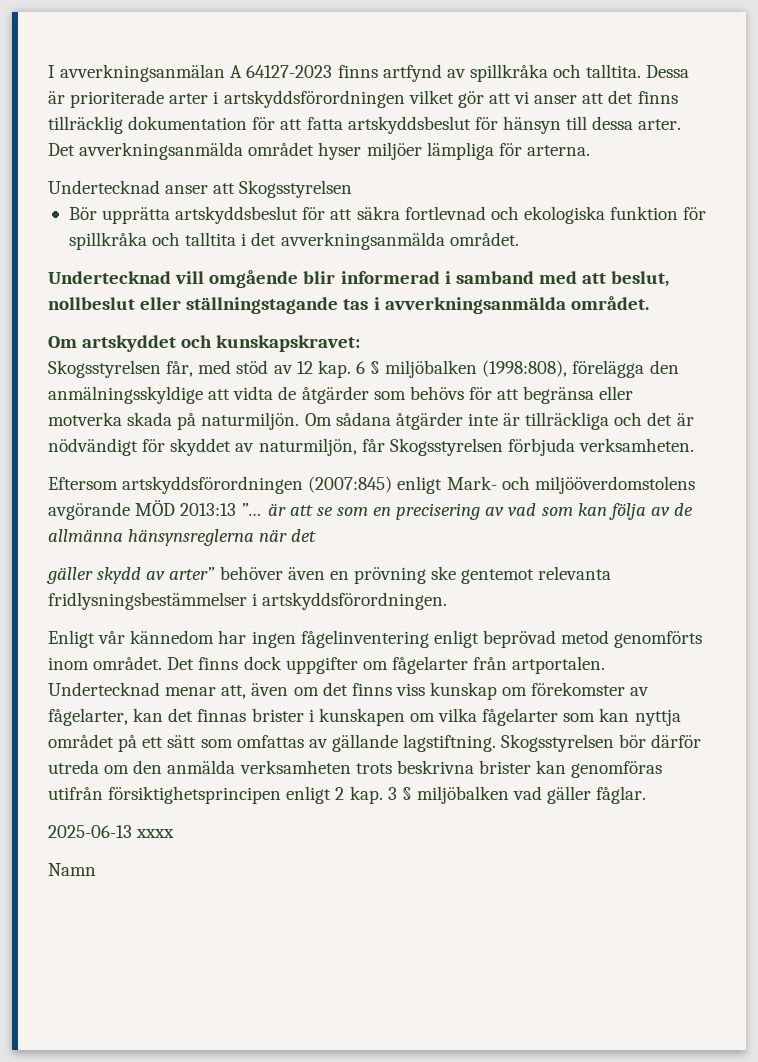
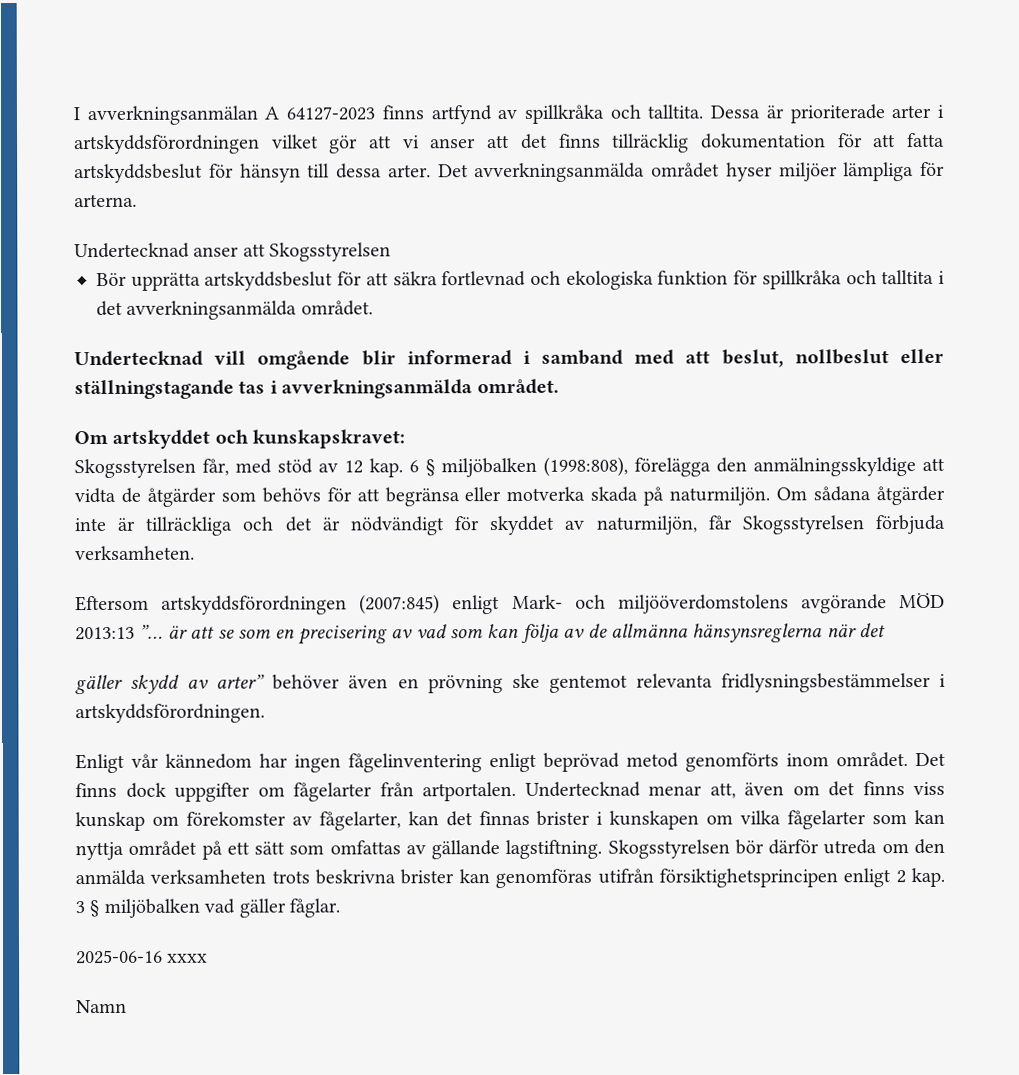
[48,825,132,838] 2025-06-13 -> [76,949,163,965] 2025-06-16

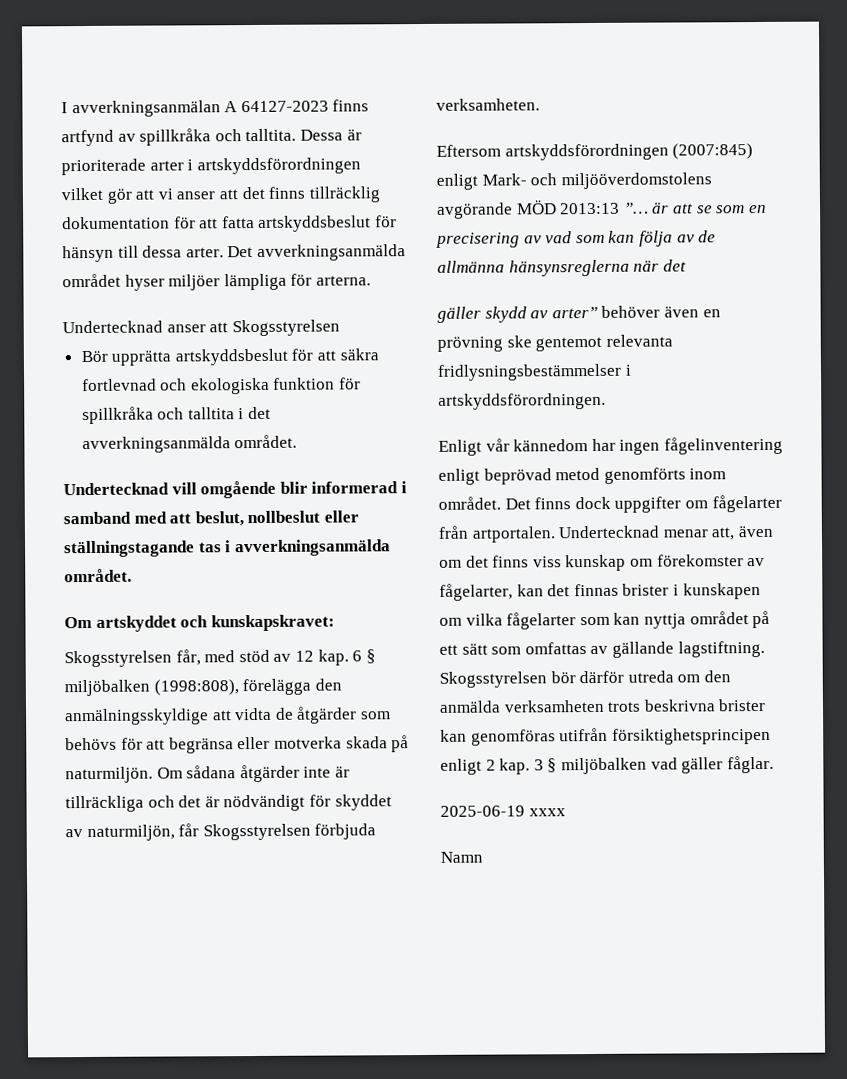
[76,949,163,965] 2025-06-16 -> [440,805,525,817] 2025-06-19

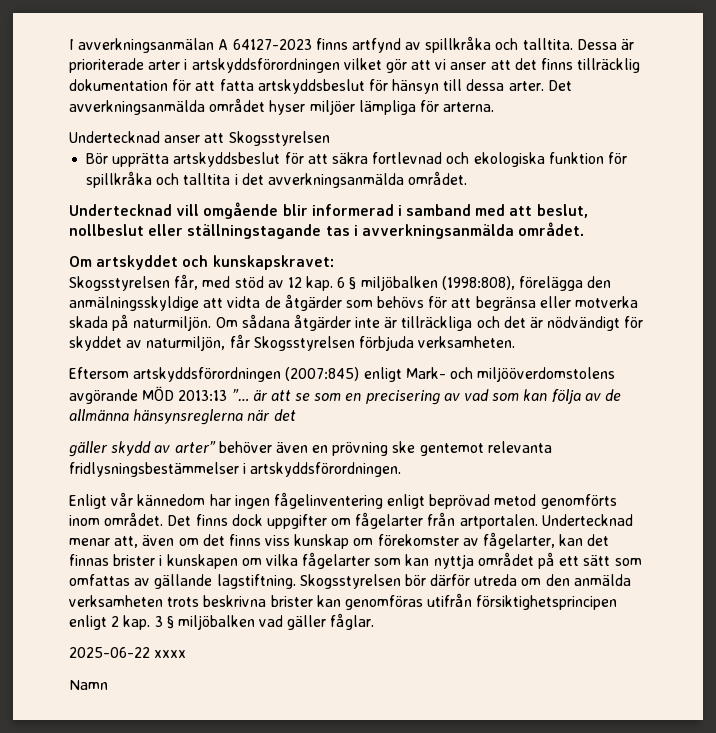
[440,805,525,817] 2025-06-19 -> [69,647,150,658] 2025-06-22

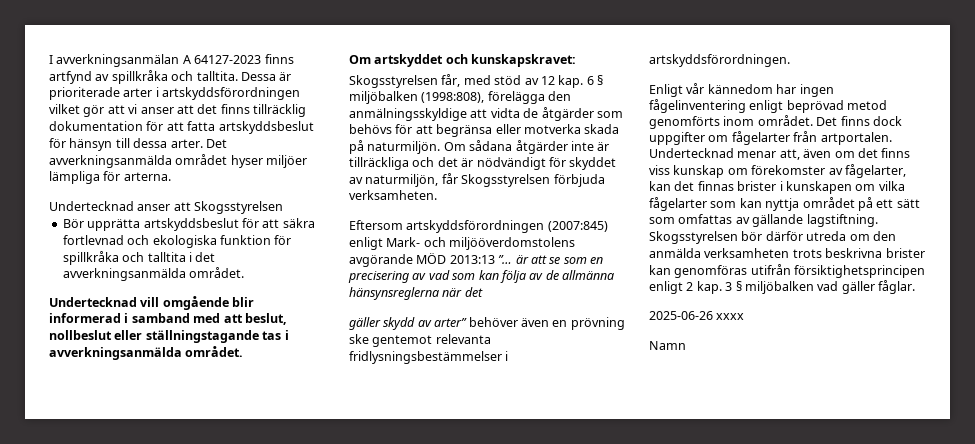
[69,647,150,658] 2025-06-22 -> [649,311,713,320] 2025-06-26

